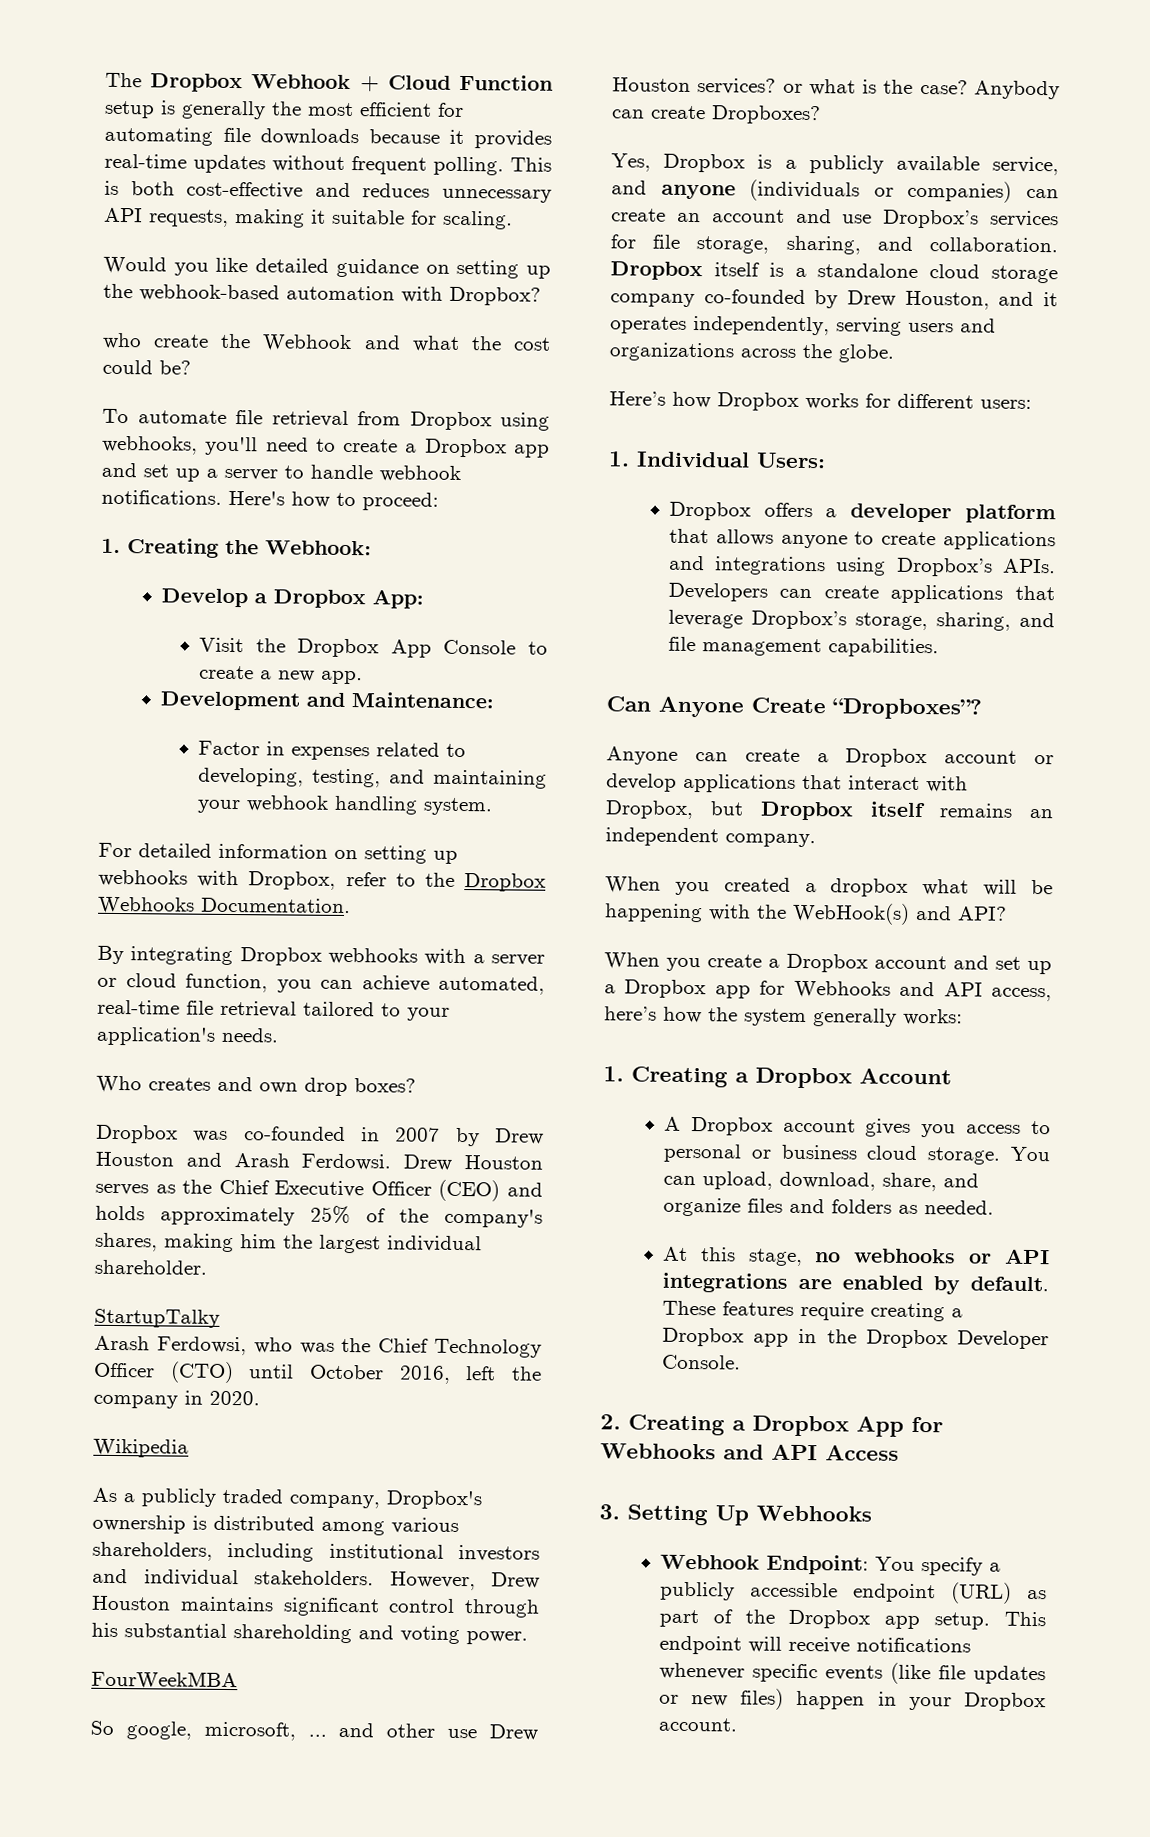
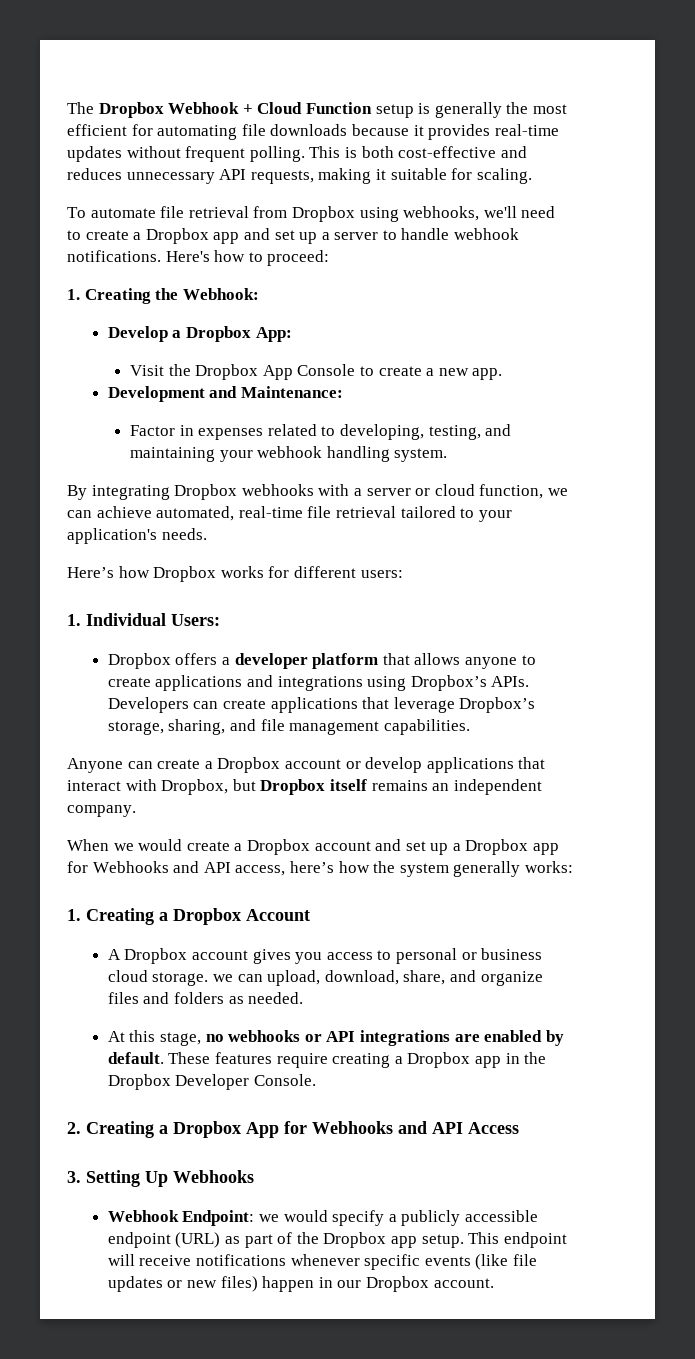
[103,256,551,279] [103,283,541,306] [102,332,551,352] [102,359,191,375] // Would you like detailed guidance on setting up the webhook-based automation with Dropbox? // who create the Webhook and what the cost could be? -> (532, 176) none
[205,436,259,456] you'll -> [483,206,517,218] we'll
[98,842,458,864] [98,869,546,892] [98,896,351,914] // For detailed information on setting up webhooks with Dropbox, refer to the Dropbox Webhooks Documentation. -> (448, 455) none
[276,979,312,993] you -> [547,488,568,496] we
[96,1075,416,1097] [96,1124,544,1147] [95,1151,543,1171] [95,1179,543,1202] [95,1205,543,1228] [95,1232,482,1254] [94,1259,207,1275] [94,1308,220,1328] [94,1335,542,1358] [93,1361,542,1384] [93,1390,260,1409] [93,1438,189,1458] [92,1487,482,1510] [92,1514,459,1536] [92,1541,540,1562] [92,1568,540,1591] [91,1595,540,1618] [91,1622,528,1645] [91,1670,238,1690] [90,1720,538,1741] [612,77,1060,100] [611,105,821,125] [611,153,1059,176] [611,179,1059,203] [611,208,1059,229] [610,234,1058,255] [610,261,1058,284] [610,289,1058,310] [610,316,996,336] [609,342,895,363] // Who creates and own drop boxes? // Dropbox was co-founded in 2007 by Drew Houston and Arash Ferdowsi. Drew Houston serves as the Chief Executive Officer (CEO) and holds approximately 25% of the company's shares, making him the largest individual shareholder. // StartupTalky // Arash Ferdowsi, who was the Chief Technology Officer (CTO) until October 2016, left the company in 2020. // Wikipedia // As a publicly traded company, Dropbox's ownership is distributed among various shareholders, including institutional investors and individual stakeholders. However, Drew Houston maintains significant control through his substantial shareholding and voting power. // FourWeekMBA // So google, microsoft, ... and other use Drew Houston services? or what is the case? Anybody can create Dropboxes? // Yes, Dropbox is a publicly available service, and anyone (individuals or companies) can create an account and use Dropbox’s services for file storage, sharing, and collaboration. Dropbox itself is a standalone cloud storage company co-founded by Drew Houston, and it operates independently, serving users and organizations across the globe. -> (207, 534) none
[606,696,982,720] // Can Anyone Create “Dropboxes”? -> (470, 727) none
[674,877,1053,897] [604,902,1007,925] [604,952,701,972] you created a dropbox what will be happening with the WebHook(s) and API? // When you -> [113,839,183,851] we would
[1010,1146,1051,1162] You -> [213,974,234,982] we
[874,1556,915,1571] You -> [259,1210,328,1222] we would
[908,1696,952,1711] your -> [337,1280,362,1288] our

